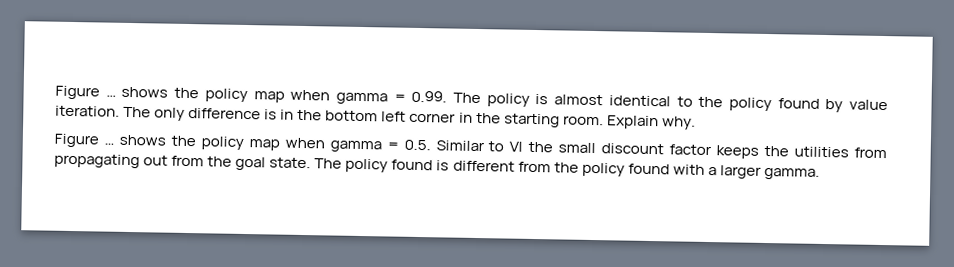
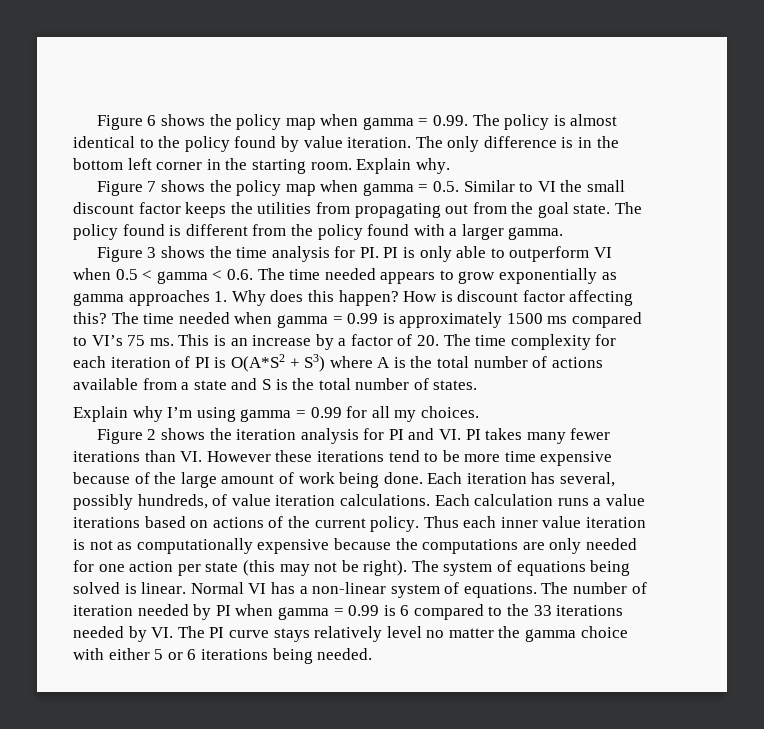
[55,85,116,100] Figure … -> [96,115,157,130] Figure 6
[103,142,114,145] … -> [147,181,157,192] 7
(820, 173) none -> [96,246,613,262] [73,268,617,284] [73,290,634,306] [73,312,643,328] [73,334,617,350] [73,354,603,372] [73,378,478,390] [73,406,479,422] [96,428,611,444] [73,450,613,466] [73,472,616,488] [73,494,645,510] [73,516,647,532] [73,538,637,554] [73,560,631,576] [73,582,647,598] [73,604,624,620] [73,626,628,642] [73,648,373,664] // Figure 3 shows the time analysis for PI. PI is only able to outperform VI when 0.5 < gamma < 0.6. The time needed appears to grow exponentially as gamma approaches 1. Why does this happen? How is discount factor affecting this? The time needed when gamma = 0.99 is approximately 1500 ms compared to VI’s 75 ms. This is an increase by a factor of 20. The time complexity for each iteration of PI is O(A*S2 + S3) where A is the total number of actions available from a state and S is the total number of states. // Explain why I’m using gamma = 0.99 for all my choices. // Figure 2 shows the iteration analysis for PI and VI. PI takes many fewer iterations than VI. However these iterations tend to be more time expensive because of the large amount of work being done. Each iteration has several, possibly hundreds, of value iteration calculations. Each calculation runs a value iterations based on actions of the current policy. Thus each inner value iteration is not as computationally expensive because the computations are only needed for one action per state (this may not be right). The system of equations being solved is linear. Normal VI has a non-linear system of equations. The number of iteration needed by PI when gamma = 0.99 is 6 compared to the 33 iterations needed by VI. The PI curve stays relatively level no matter the gamma choice with either 5 or 6 iterations being needed.

